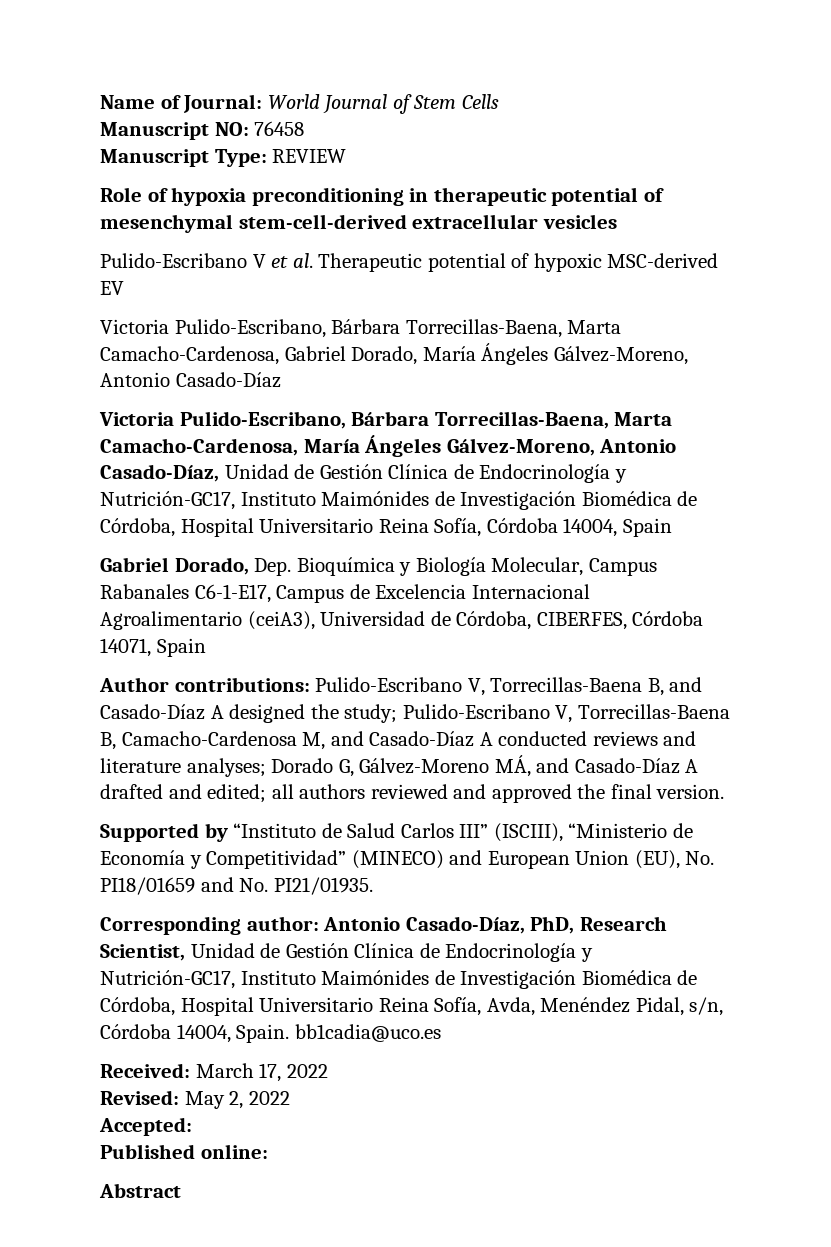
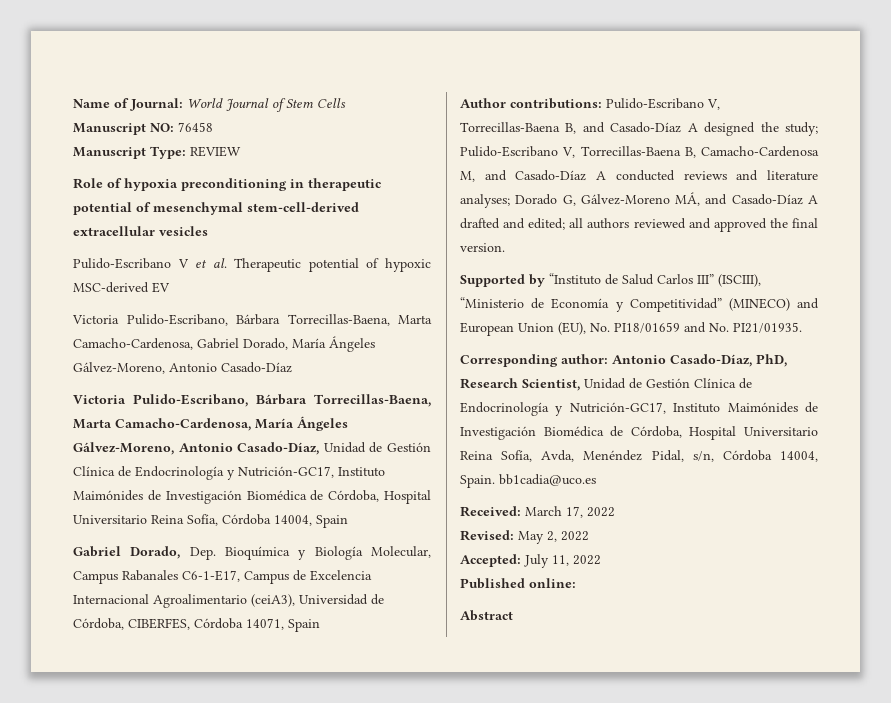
(192, 1126) none -> [524,554,601,568] July 11, 2022

